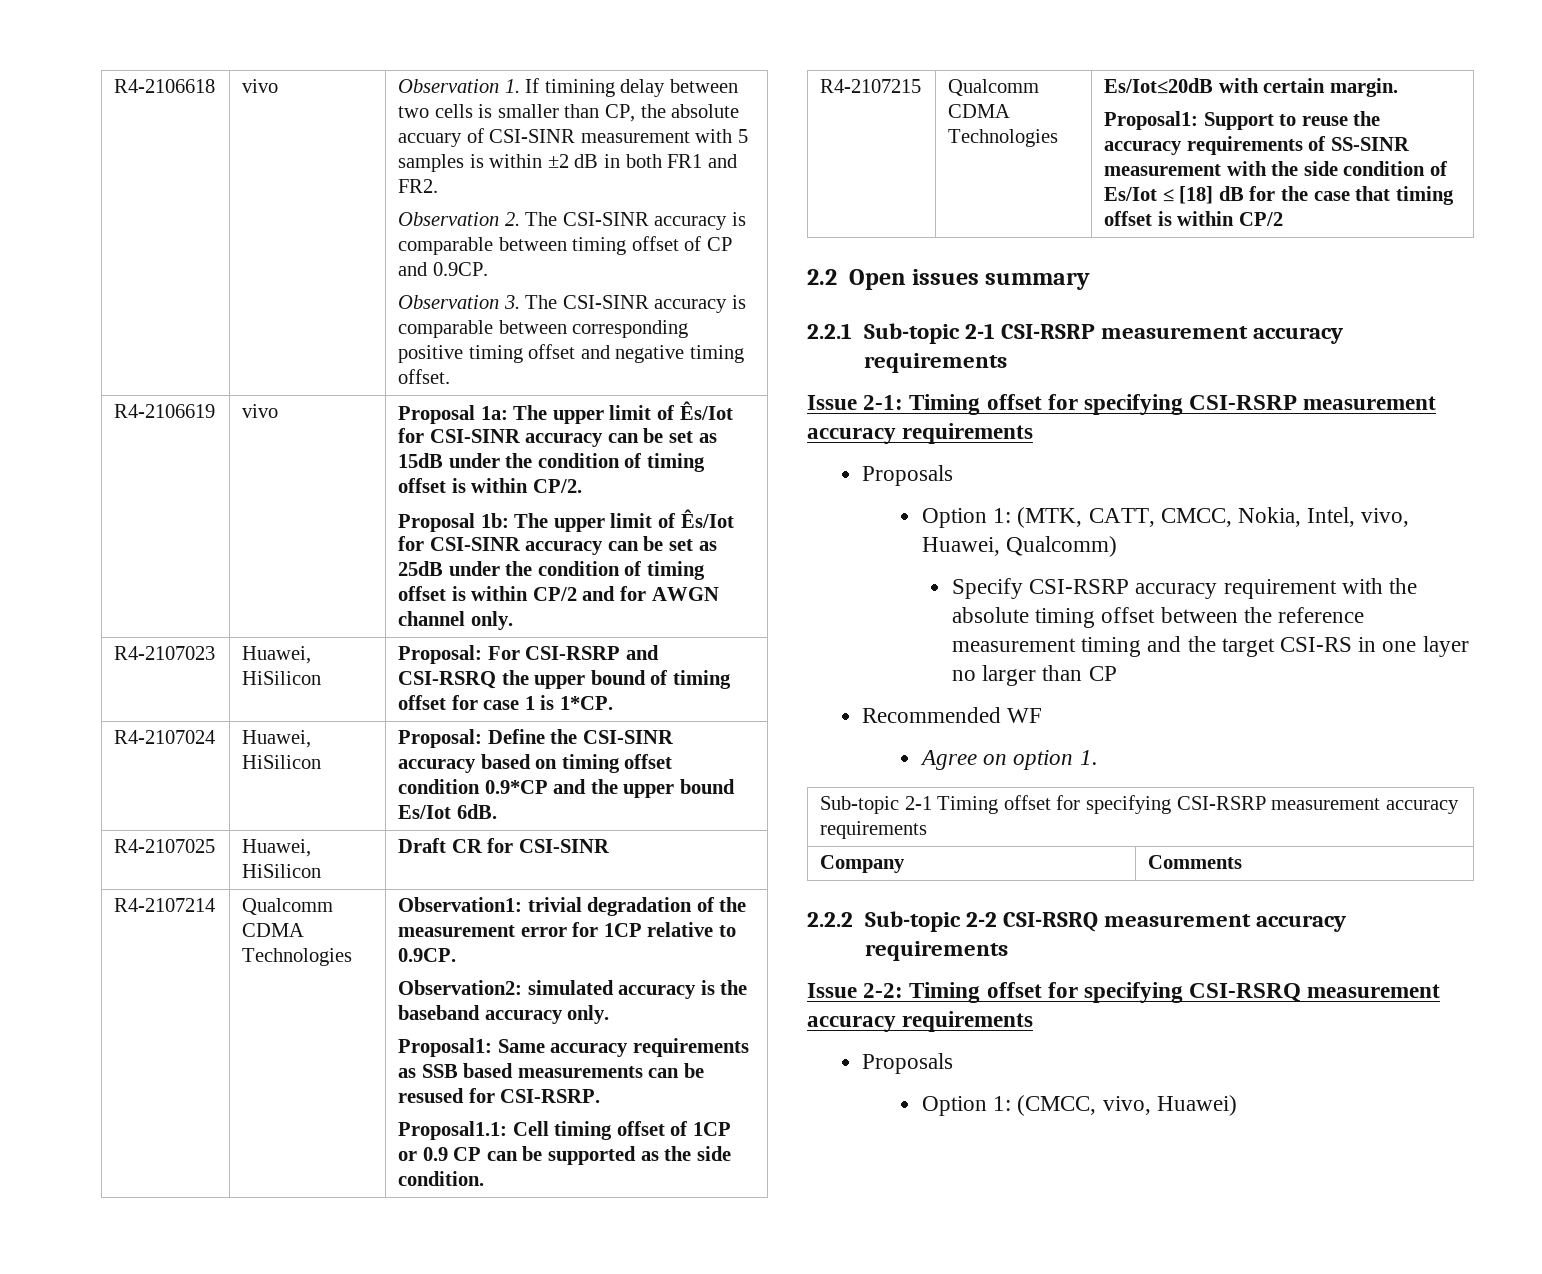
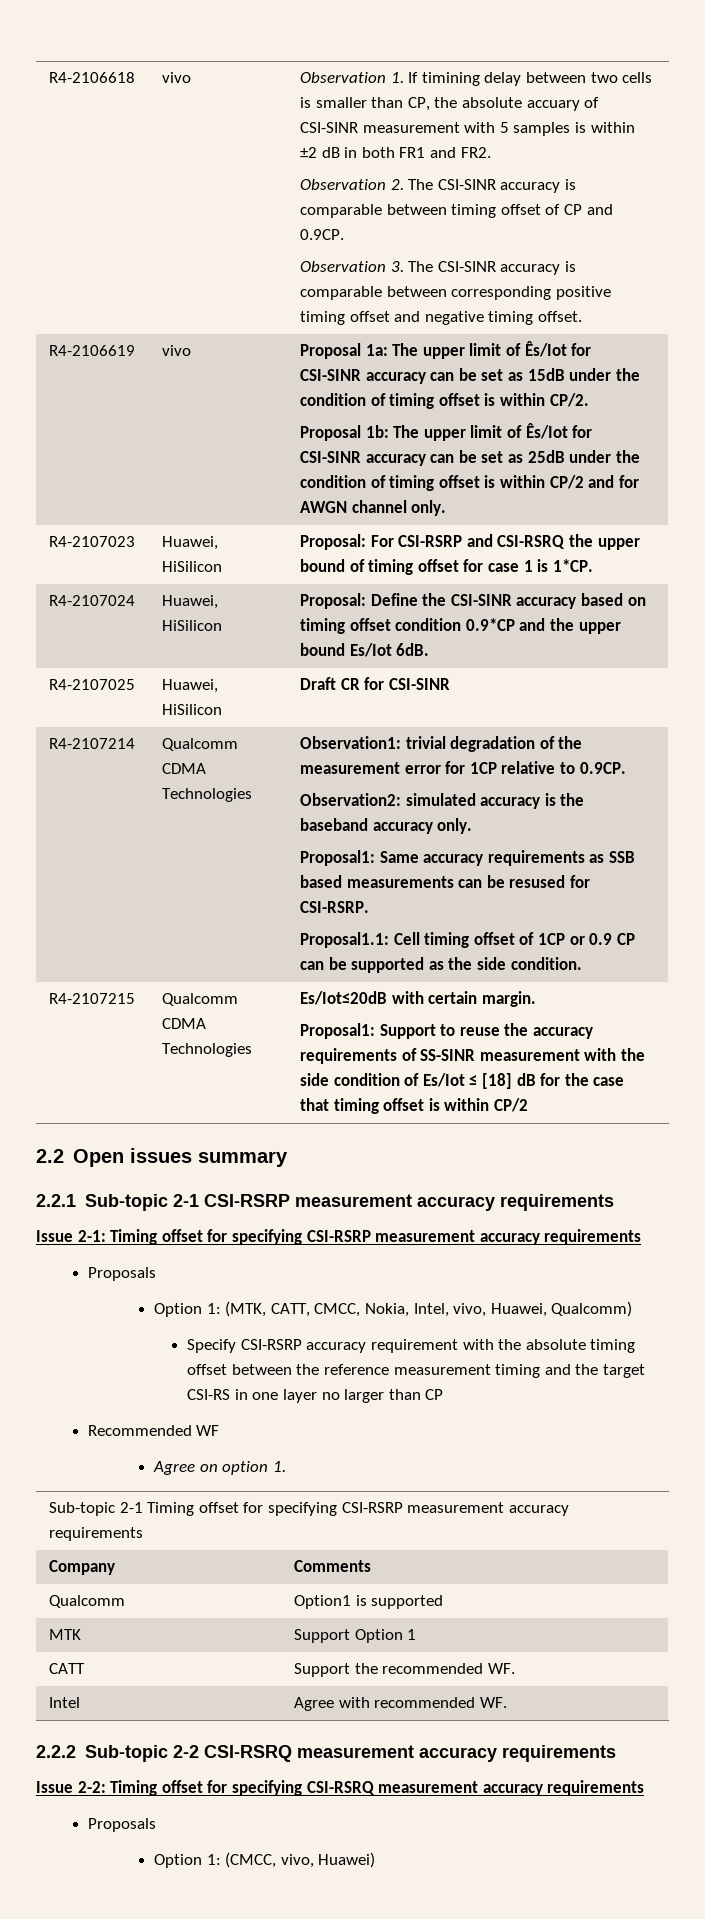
(1243, 862) none -> [49,1595,126,1608] [294,1595,444,1609] [49,1629,82,1640] [294,1629,417,1643] [49,1663,86,1674] [294,1663,515,1677] [49,1697,81,1708] [294,1697,507,1711] // Qualcomm | Option1 is supported // MTK | Support Option 1 // CATT | Support the recommended WF. // Intel | Agree with recommended WF.

